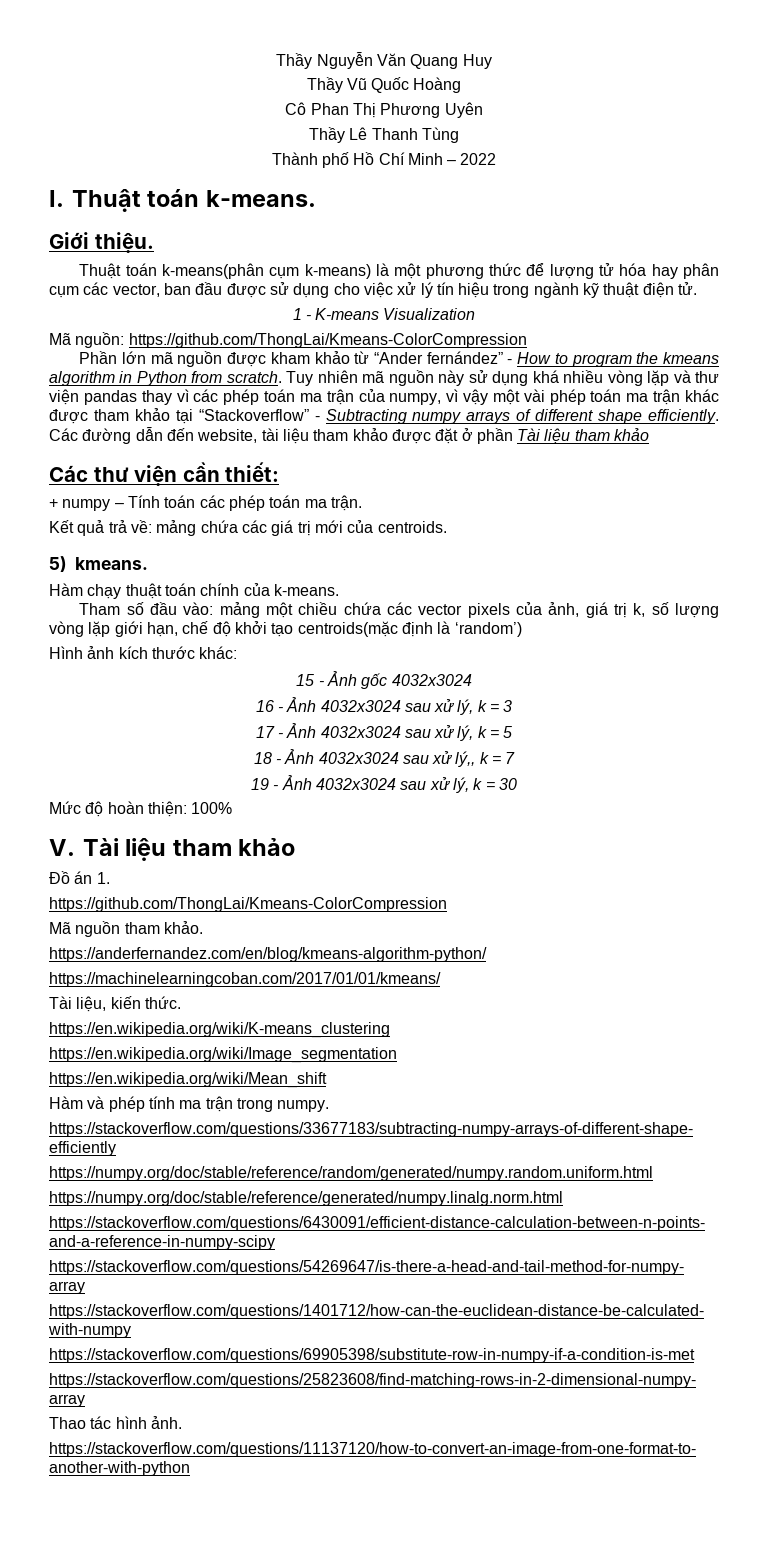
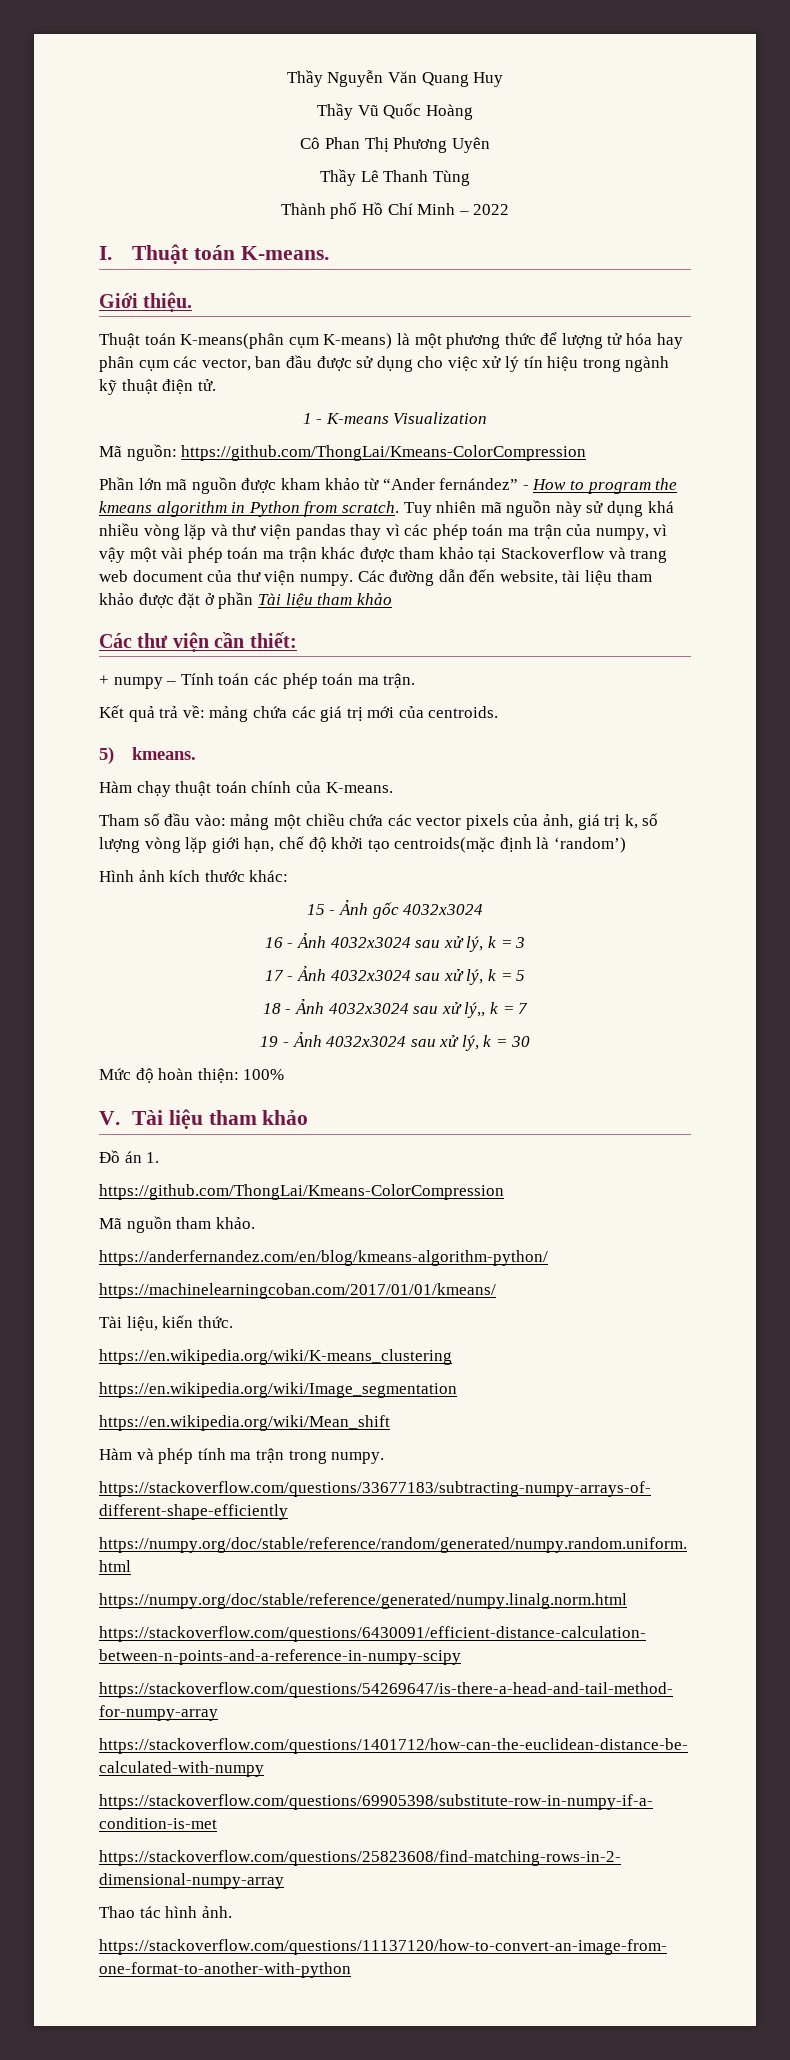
[205,190,316,207] k-means. -> [240,246,329,260] K-means.
[161,263,371,279] k-means(phân cụm k-means) -> [180,333,393,349] K-means(phân cụm K-means)
[198,409,719,424] “Stackoverflow” - Subtracting numpy arrays of different shape efficiently. -> [501,547,668,563] [99,570,353,586] Stackoverflow và trang web document của thư viện numpy.
[273,584,339,596] k-means. -> [325,782,393,793] K-means.

